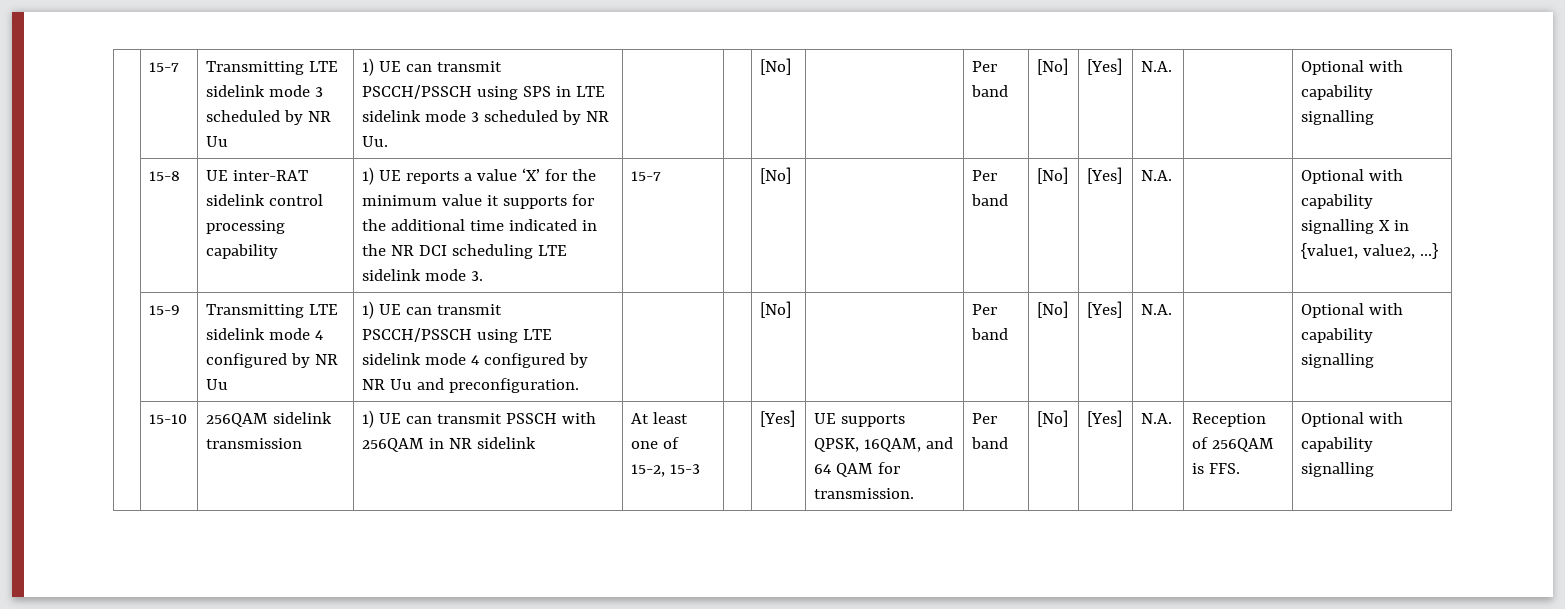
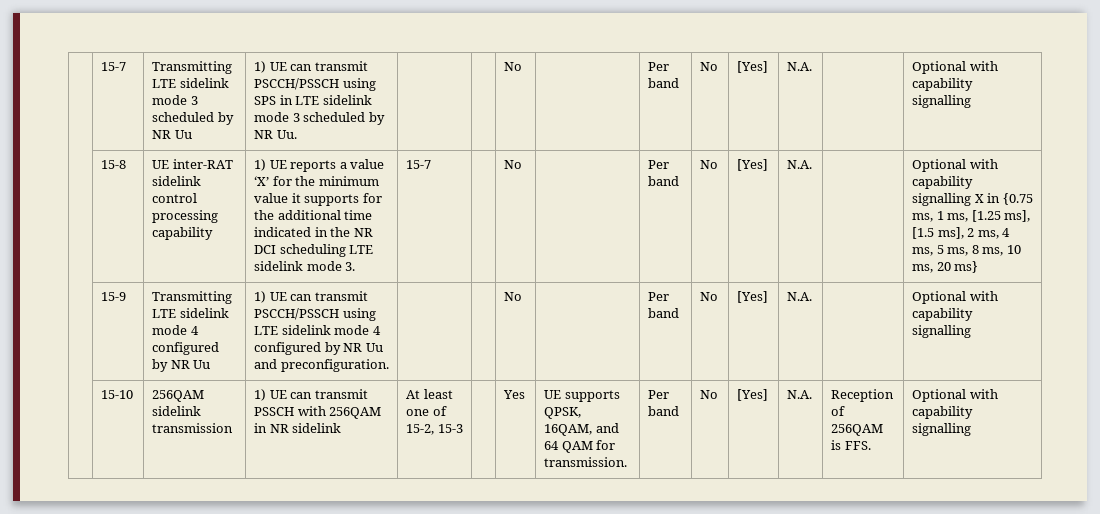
[760,58,792,75] [972,61,998,72] [971,85,1009,97] [1037,58,1069,75] [No] | | Per band | [No] -> [504,62,523,71] [648,62,670,71] [648,78,680,88] [700,62,719,71] No | | Per band | No
[760,167,792,184] [972,170,998,181] [971,194,1009,206] [1037,167,1069,184] [No] | | Per band | [No] -> [504,160,523,169] [648,160,670,169] [648,176,680,186] [700,160,719,169] No | | Per band | No
[1301,243,1439,259] {value1, value2, …} -> [1002,193,1033,205] [912,210,1031,222] [912,227,1011,239] [912,245,1021,256] [912,261,979,273] {0.75 ms, 1 ms, [1.25 ms], [1.5 ms], 2 ms, 4 ms, 5 ms, 8 ms, 10 ms, 20 ms}
[760,301,792,318] [972,304,998,315] [971,328,1009,340] [1037,301,1069,318] [No] | | Per band | [No] -> [504,292,523,301] [648,292,670,301] [648,308,680,318] [700,292,719,301] No | | Per band | No
[760,410,796,427] [Yes] -> [503,390,526,399] Yes
[1037,410,1069,427] [No] -> [700,390,719,399] No

